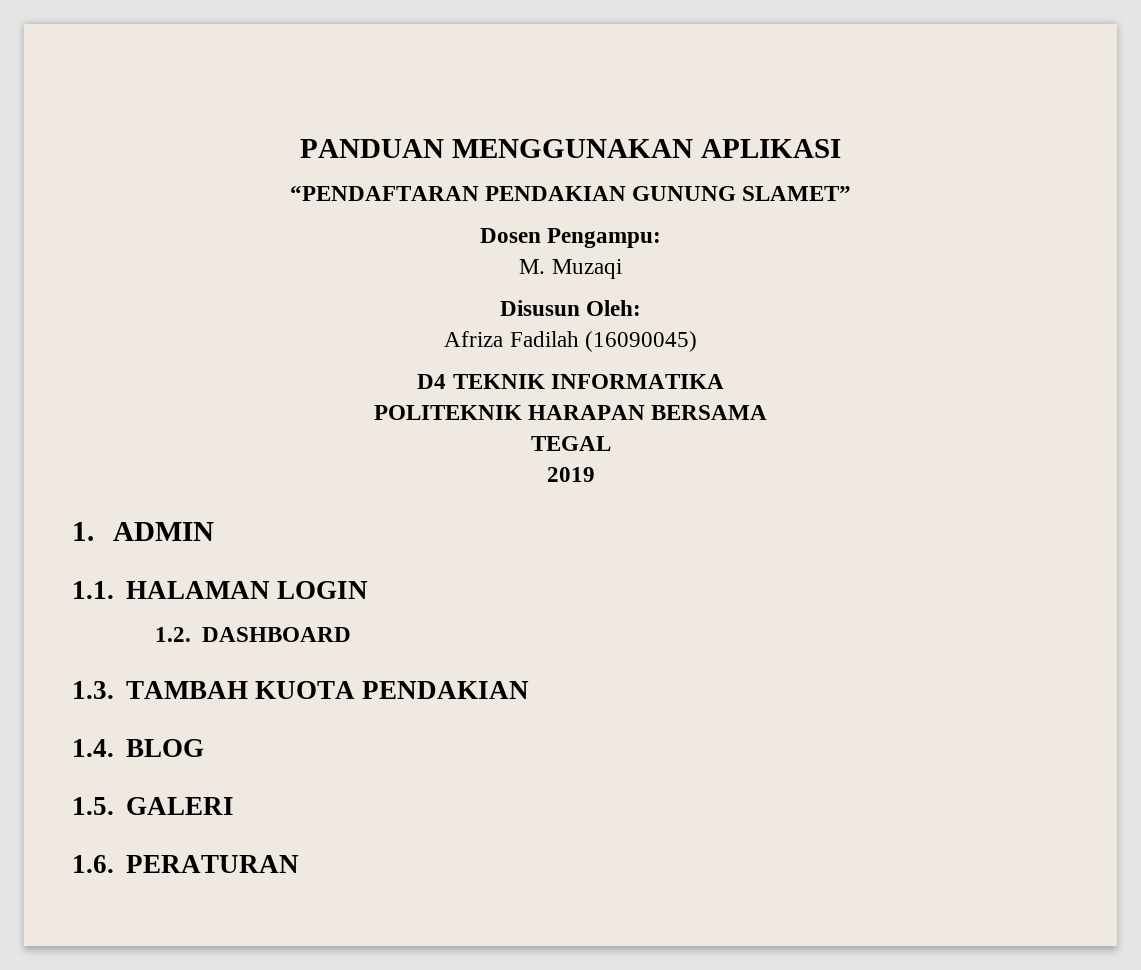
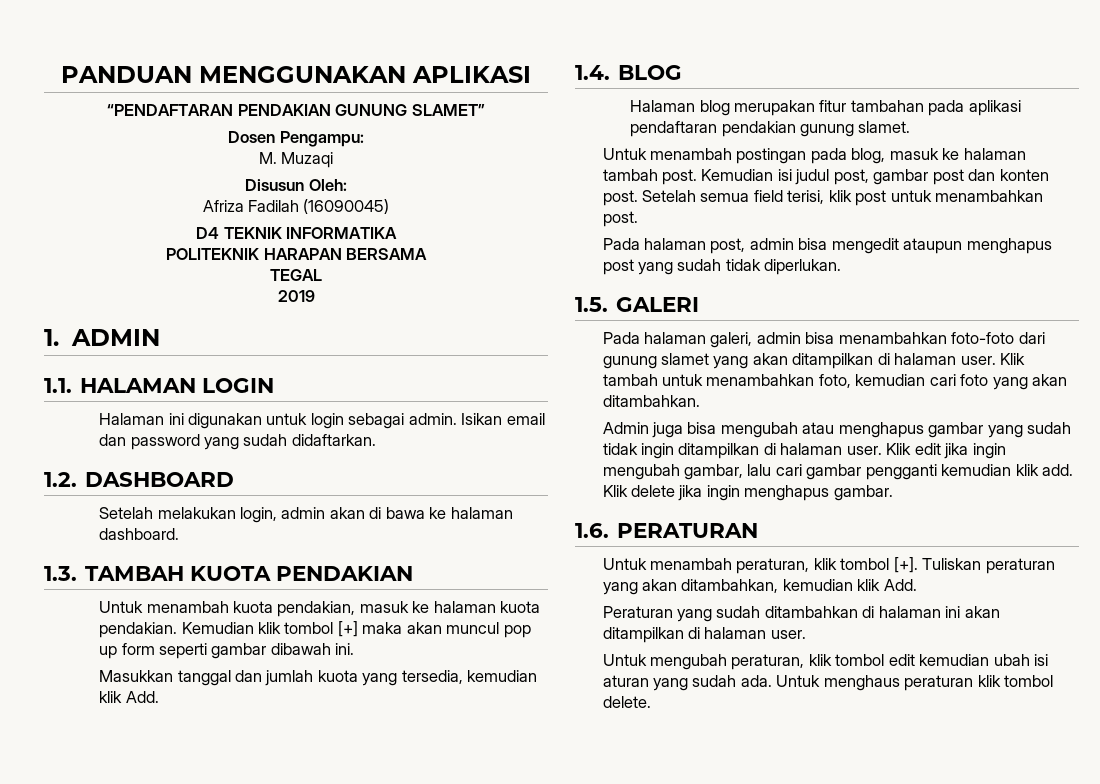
[154,627,352,642] [72,681,530,699] [72,739,204,757] [72,797,234,815] [72,855,299,873] 1.2. DASHBOARD // 1.3. TAMBAH KUOTA PENDAKIAN // 1.4. BLOG // 1.5. GALERI // 1.6. PERATURAN -> [99,413,545,429] [99,434,376,450] [44,472,235,487] [99,507,513,523] [99,528,180,540] [44,566,414,581] [99,601,541,617] [99,621,531,638] [99,643,355,659] [99,670,538,686] [99,691,159,703] [575,65,683,80] [630,100,1021,116] [630,121,911,137] [602,148,1026,164] [602,169,1049,185] [602,190,1044,206] [602,211,638,227] [602,238,1052,254] [602,259,842,275] [575,297,700,312] [602,332,1045,348] [602,353,1026,369] [602,374,1068,390] [602,395,700,407] [602,422,1072,438] [602,443,1006,459] [602,464,1074,480] [602,485,893,501] [575,523,759,538] [602,557,1055,574] [602,579,917,595] [602,606,1000,622] [602,627,806,643] [602,654,1049,670] [602,675,1054,691] [602,696,651,708] Halaman ini digunakan untuk login sebagai admin. Isikan email dan password yang sudah didaftarkan. // 1.2. DASHBOARD // Setelah melakukan login, admin akan di bawa ke halaman dashboard. // 1.3. TAMBAH KUOTA PENDAKIAN // Untuk menambah kuota pendakian, masuk ke halaman kuota pendakian. Kemudian klik tombol [+] maka akan muncul pop up form seperti gambar dibawah ini. // Masukkan tanggal dan jumlah kuota yang tersedia, kemudian klik Add. // 1.4. BLOG // Halaman blog merupakan fitur tambahan pada aplikasi pendaftaran pendakian gunung slamet. // Untuk menambah postingan pada blog, masuk ke halaman tambah post. Kemudian isi judul post, gambar post dan konten post. Setelah semua field terisi, klik post untuk menambahkan post. // Pada halaman post, admin bisa mengedit ataupun menghapus post yang sudah tidak diperlukan. // 1.5. GALERI // Pada halaman galeri, admin bisa menambahkan foto-foto dari gunung slamet yang akan ditampilkan di halaman user. Klik tambah untuk menambahkan foto, kemudian cari foto yang akan ditambahkan. // Admin juga bisa mengubah atau menghapus gambar yang sudah tidak ingin ditampilkan di halaman user. Klik edit jika ingin mengubah gambar, lalu cari gambar pengganti kemudian klik add. Klik delete jika ingin menghapus gambar. // 1.6. PERATURAN // Untuk menambah peraturan, klik tombol [+]. Tuliskan peraturan yang akan ditambahkan, kemudian klik Add. // Peraturan yang sudah ditambahkan di halaman ini akan ditampilkan di halaman user. // Untuk mengubah peraturan, klik tombol edit kemudian ubah isi aturan yang sudah ada. Untuk menghaus peraturan klik tombol delete.

